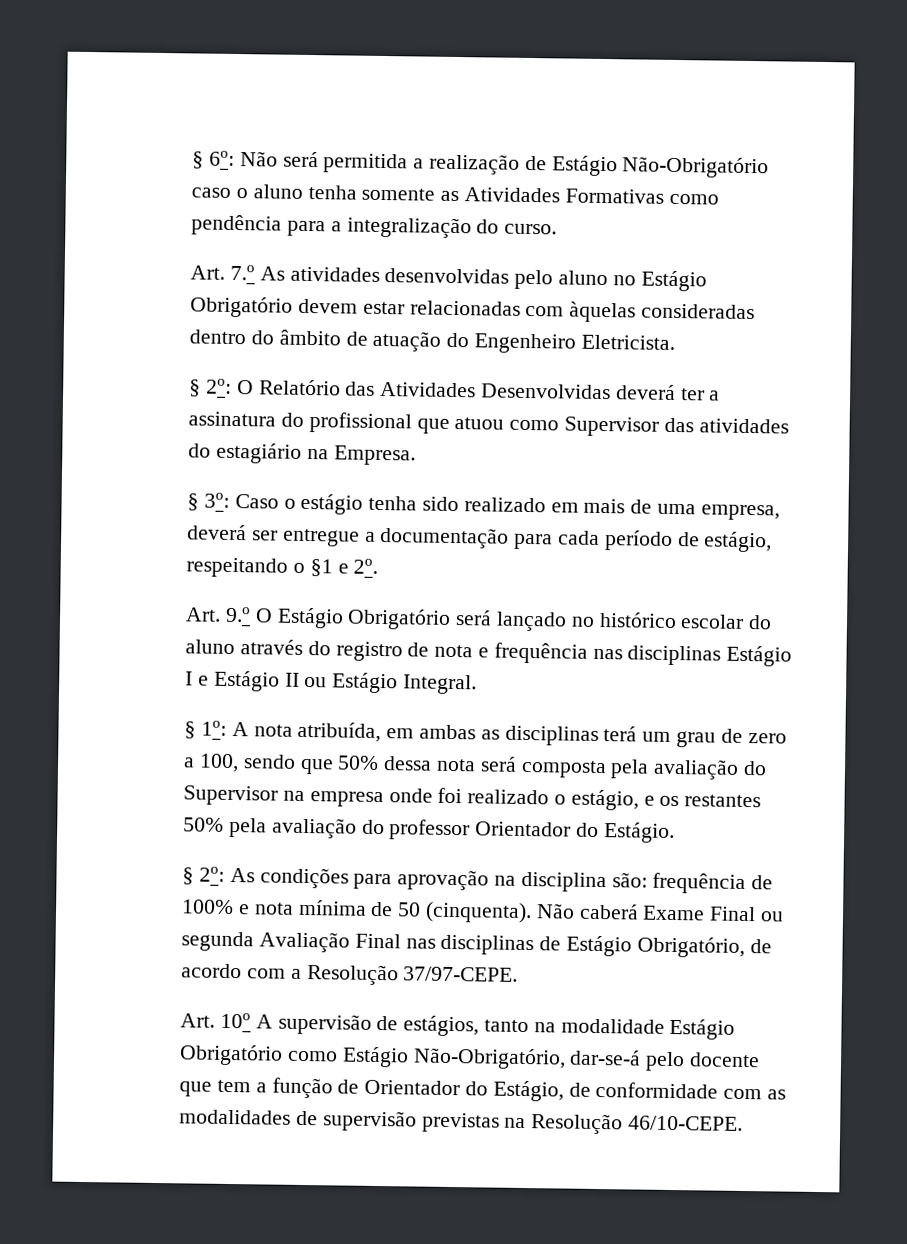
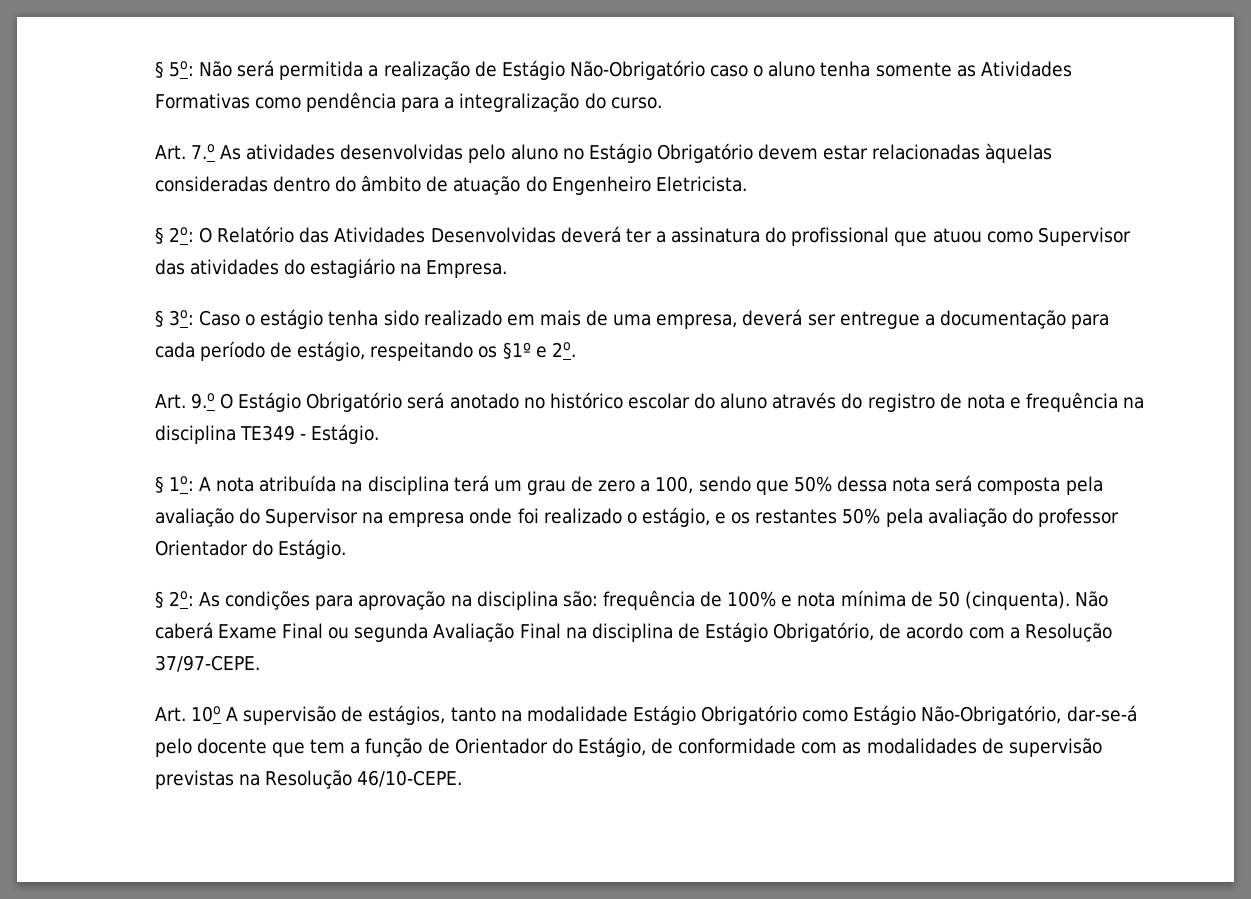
[192,150,236,169] § 6o: -> [154,61,194,78] § 5o:
[525,305,565,317] com -> (981, 152) none
[293,559,333,577] o §1 -> [478,342,531,359] os §1º
[496,611,568,632] lançado -> [449,393,519,409] anotado
[592,645,793,667] [185,670,478,695] nas disciplinas Estágio I e Estágio II ou Estágio Integral. -> [1123,397,1145,409] [154,424,380,444] na disciplina TE349 - Estágio.
[297,721,599,746] atribuída, em ambas as disciplinas -> [259,475,449,495] atribuída na disciplina
[405,934,535,956] nas disciplinas -> [565,623,673,642] na disciplina

